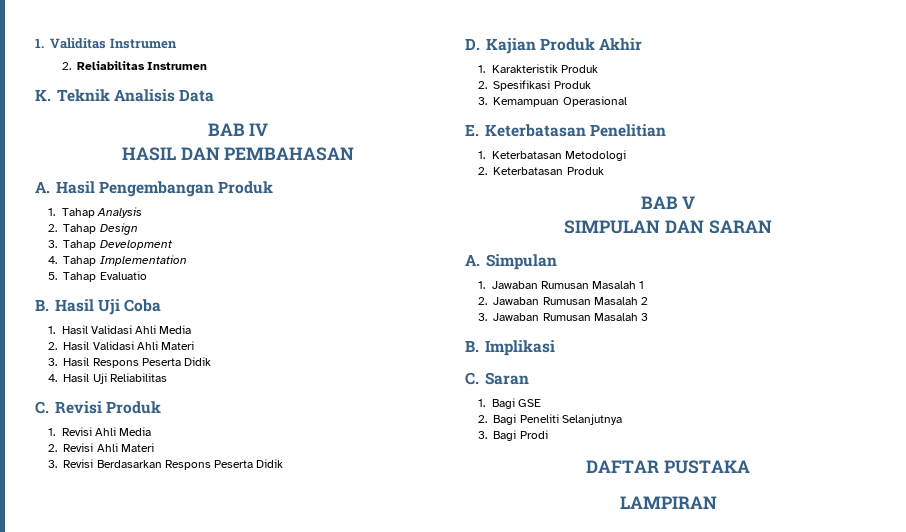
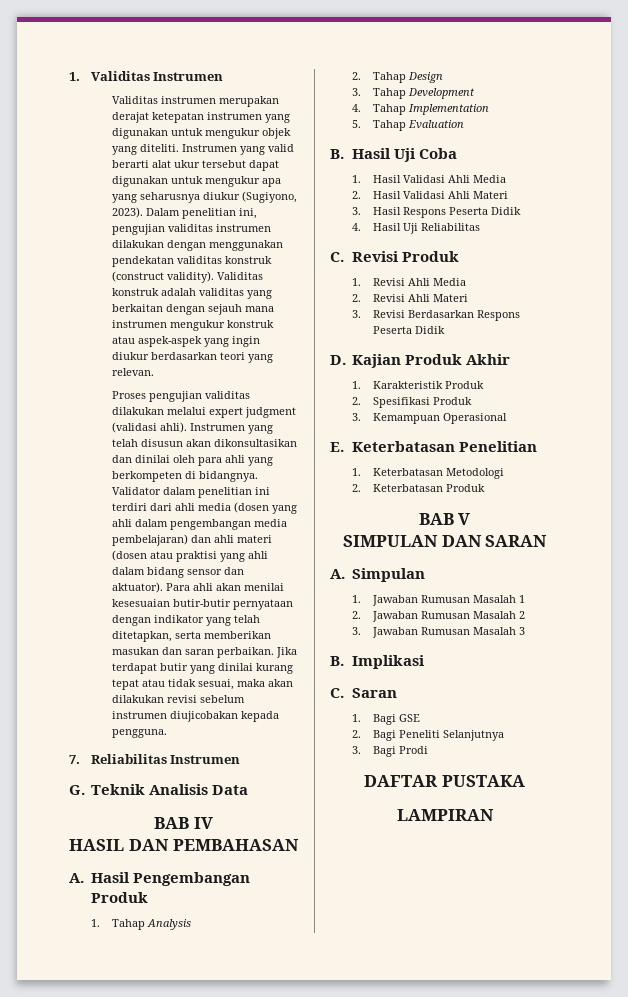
[61,62,71,70] 2. -> [112,96,280,107] [112,112,291,123] [112,128,292,139] [112,144,295,155] [112,160,280,171] [112,176,282,187] [112,191,298,203] [112,207,258,219] [112,224,272,235] [112,240,284,251] [112,256,273,267] [112,271,264,283] [112,288,273,299] [112,304,275,315] [112,320,275,331] [112,336,261,347] [112,352,274,363] [112,368,155,376] [112,391,251,402] [112,407,297,418] [112,422,274,434] [112,439,298,447] [112,455,274,466] [112,471,259,482] [112,487,271,498] [112,502,298,514] [112,519,288,530] [112,534,273,546] [112,550,269,562] [112,567,245,578] [112,582,285,593] [112,599,294,610] [112,615,261,626] [112,631,272,642] [112,647,298,658] [112,663,294,674] [112,679,294,690] [112,695,246,703] [112,711,280,722] [112,729,168,738] [69,755,80,764] Validitas instrumen merupakan derajat ketepatan instrumen yang digunakan untuk mengukur objek yang diteliti. Instrumen yang valid berarti alat ukur tersebut dapat digunakan untuk mengukur apa yang seharusnya diukur (Sugiyono, 2023). Dalam penelitian ini, pengujian validitas instrumen dilakukan dengan menggunakan pendekatan validitas konstruk (construct validity). Validitas konstruk adalah validitas yang berkaitan dengan sejauh mana instrumen mengukur konstruk atau aspek-aspek yang ingin diukur berdasarkan teori yang relevan. // Proses pengujian validitas dilakukan melalui expert judgment (validasi ahli). Instrumen yang telah disusun akan dikonsultasikan dan dinilai oleh para ahli yang berkompeten di bidangnya. Validator dalam penelitian ini terdiri dari ahli media (dosen yang ahli dalam pengembangan media pembelajaran) dan ahli materi (dosen atau praktisi yang ahli dalam bidang sensor dan aktuator). Para ahli akan menilai kesesuaian butir-butir pernyataan dengan indikator yang telah ditetapkan, serta memberikan masukan dan saran perbaikan. Jika terdapat butir yang dinilai kurang tepat atau tidak sesuai, maka akan dilakukan revisi sebelum instrumen diujicobakan kepada pengguna. // 7.
[35,89,51,101] K. -> [69,785,85,795] G.
[99,271,147,280] Evaluatio -> [408,120,465,129] Evaluation

